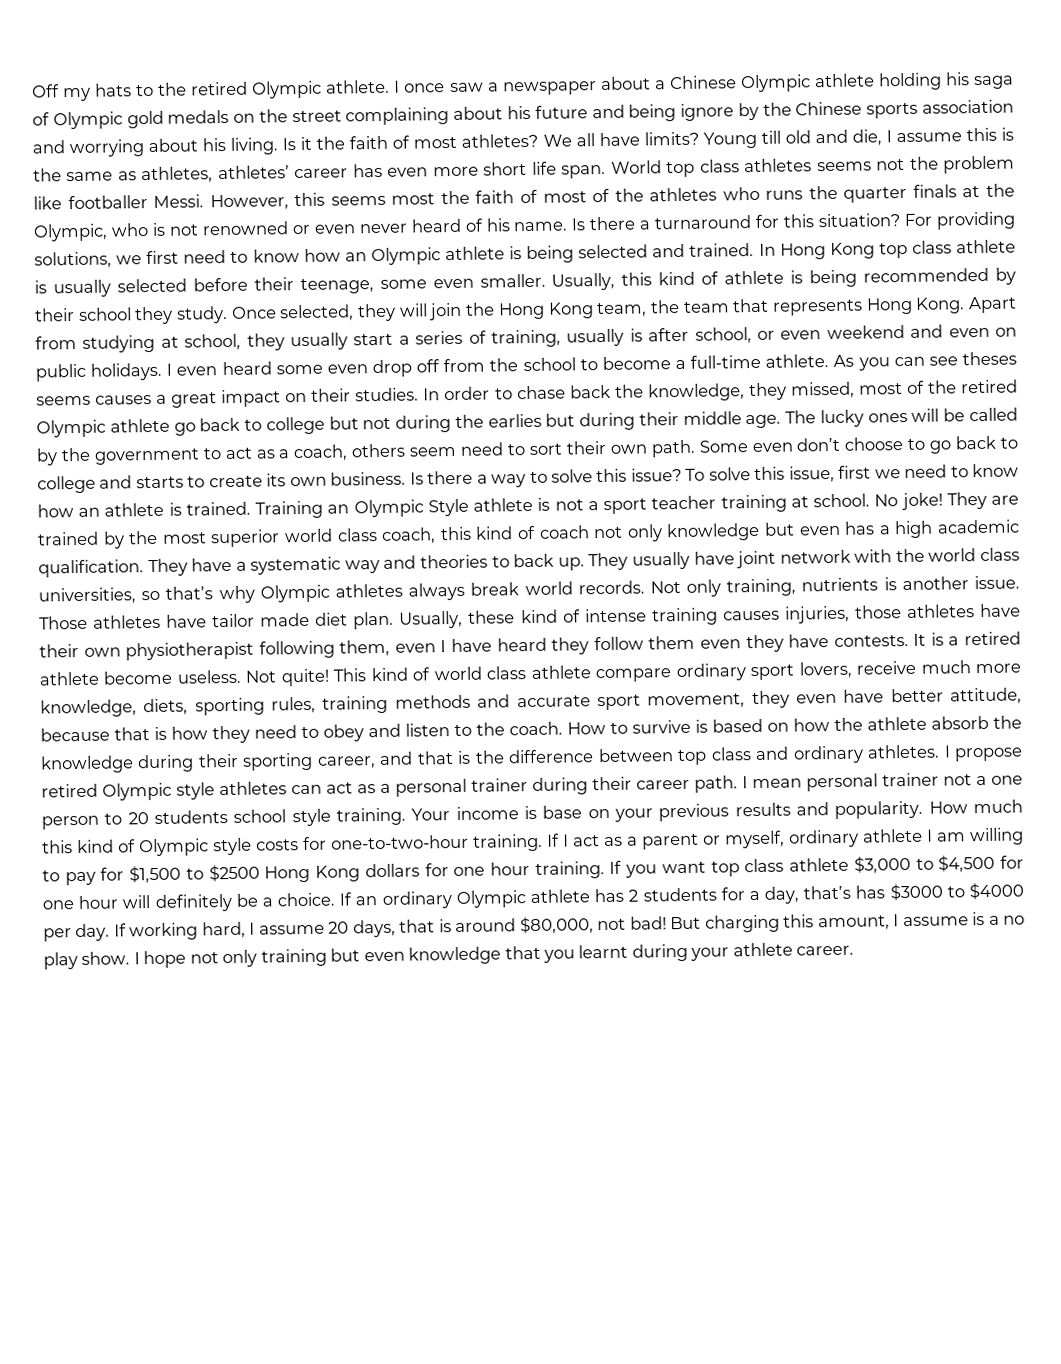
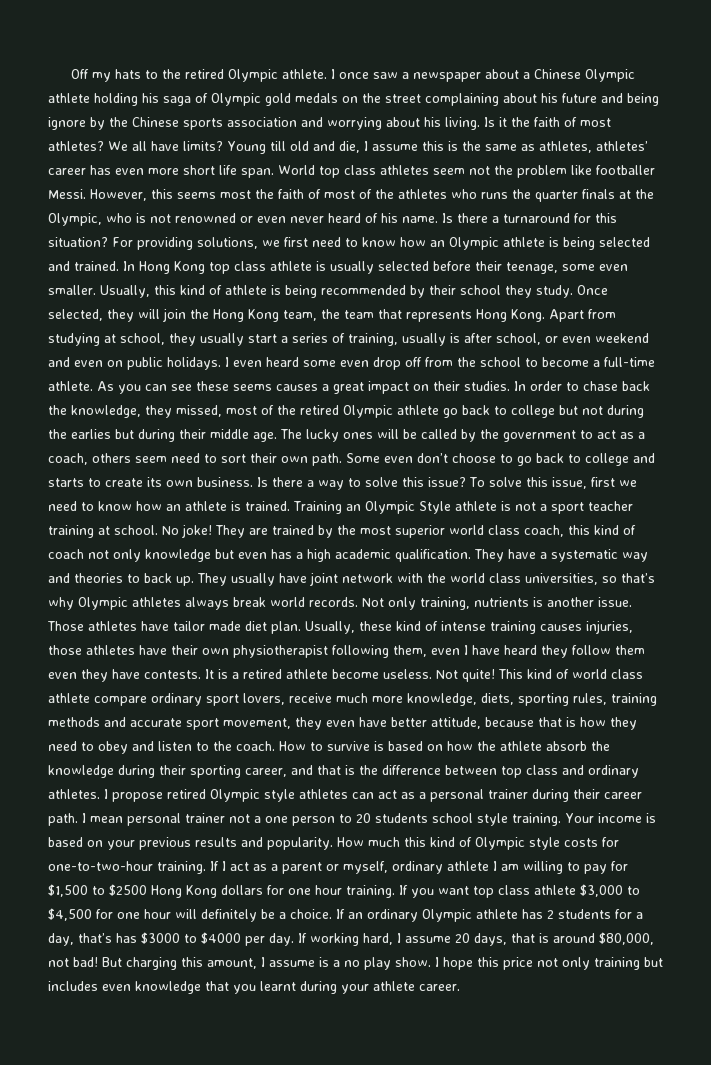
[816,161,872,172] seems -> [433,168,465,175] seem
[961,351,1017,366] theses -> [196,381,229,391] these
[542,805,583,819] base -> [48,837,83,847] based
(187, 959) none -> [477,957,533,970] this price
(361, 955) none -> [48,981,98,991] includes

